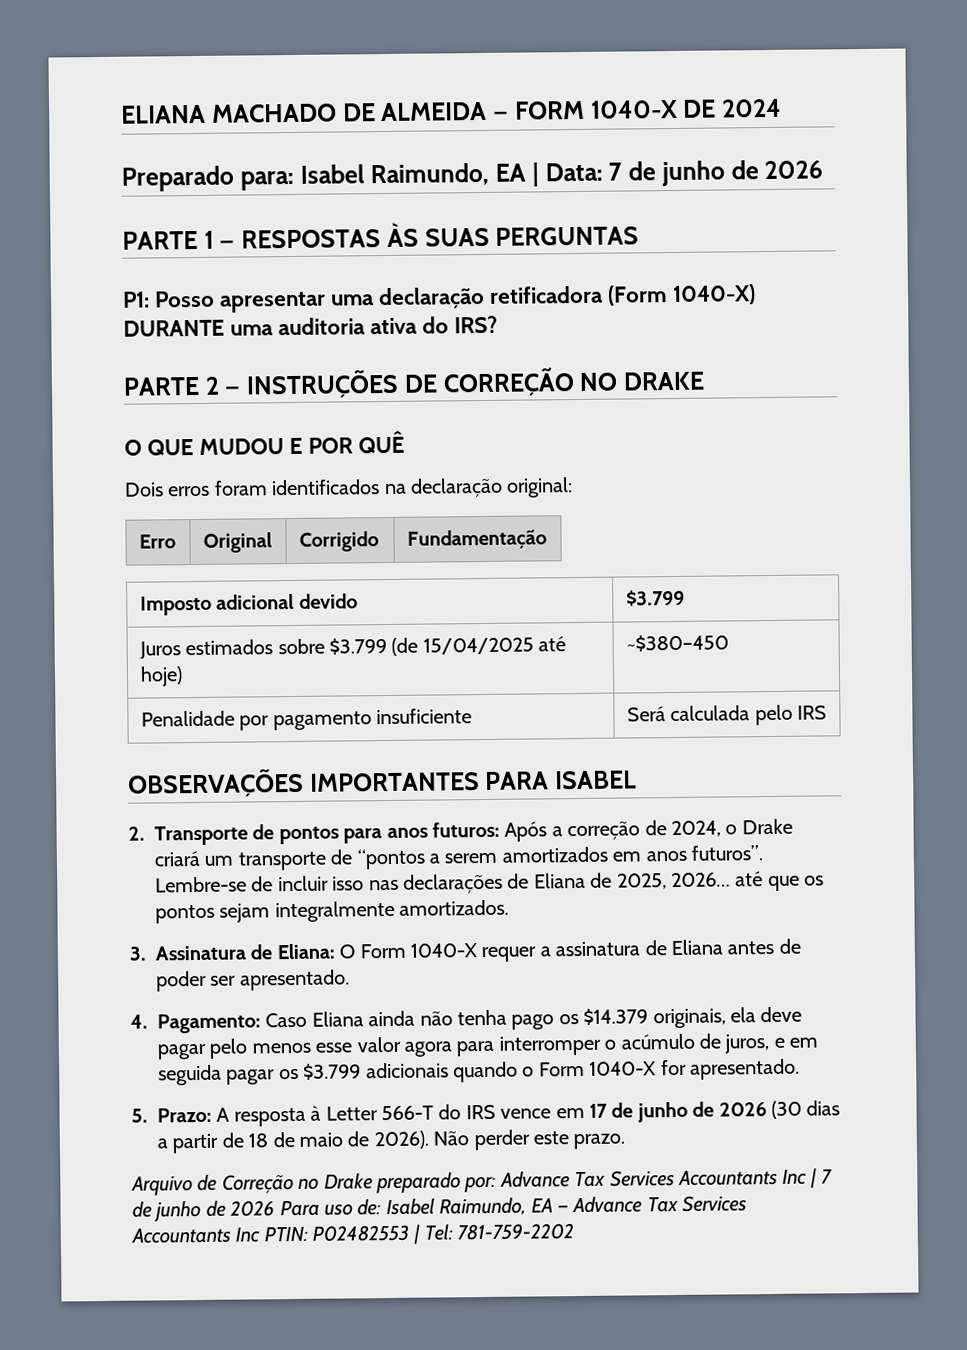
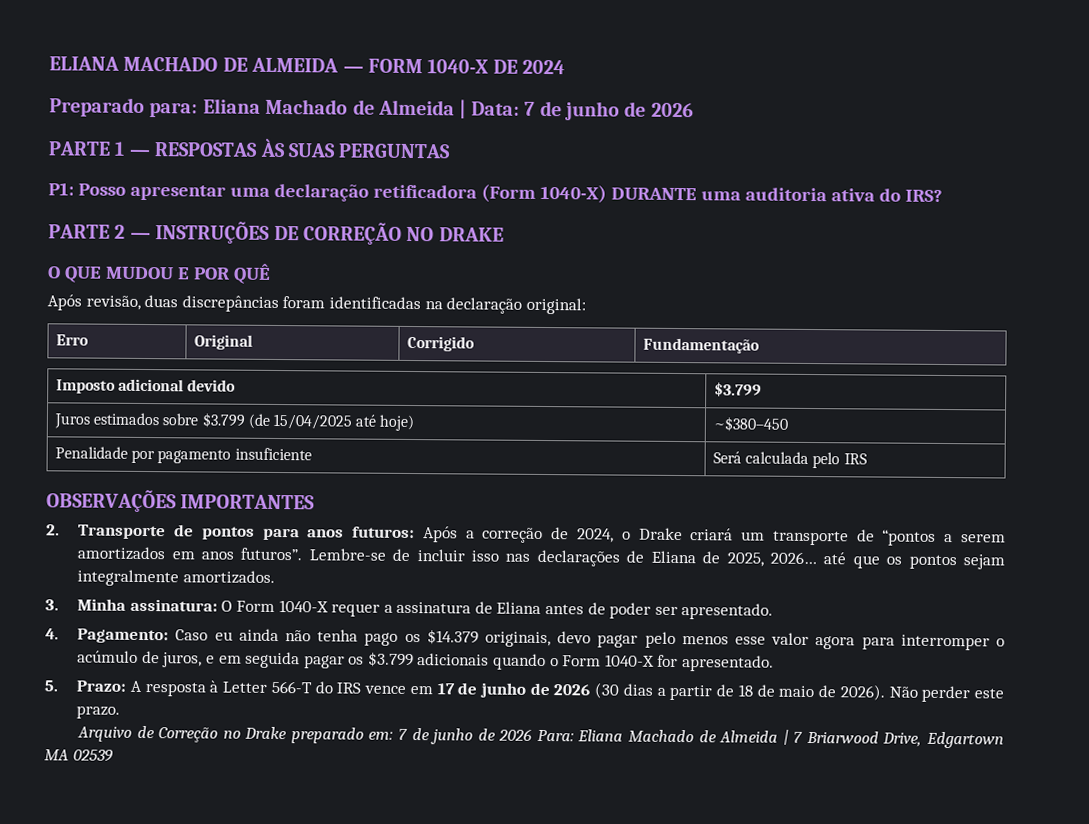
[299,162,526,187] Isabel Raimundo, EA -> [202,98,455,116] Eliana Machado de Almeida
[124,479,381,497] Dois erros foram identificados -> [47,294,421,313] Após revisão, duas discrepâncias foram identificadas
[485,770,638,790] PARA ISABEL -> (316, 502) none
[155,943,335,961] Assinatura de Eliana: -> [77,598,218,612] Minha assinatura:
[311,1011,364,1027] Eliana -> [214,631,233,641] eu
[729,1006,803,1023] ela deve -> [557,631,592,644] devo
[464,1168,834,1193] [132,1195,748,1222] [131,1223,575,1245] por: Advance Tax Services Accountants Inc | 7 de junho de 2026 Para uso de: Isabel Raimundo, EA — Advance Tax Services Accountants Inc PTIN: P02482553 | Tel: 781-759-2202 -> [368,728,1005,749] [44,749,113,762] em: 7 de junho de 2026 Para: Eliana Machado de Almeida | 7 Briarwood Drive, Edgartown MA 02539

